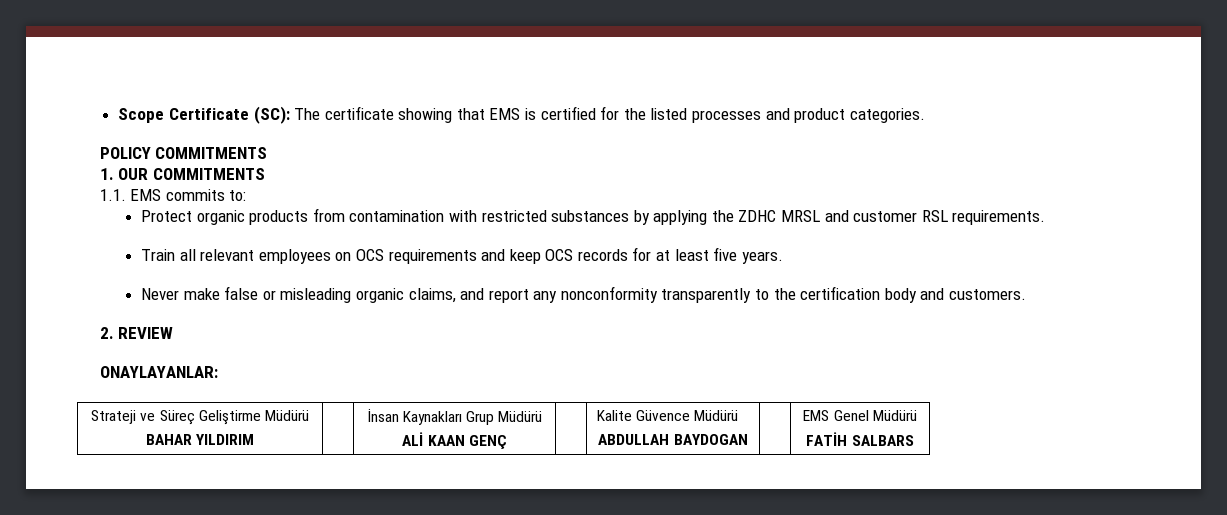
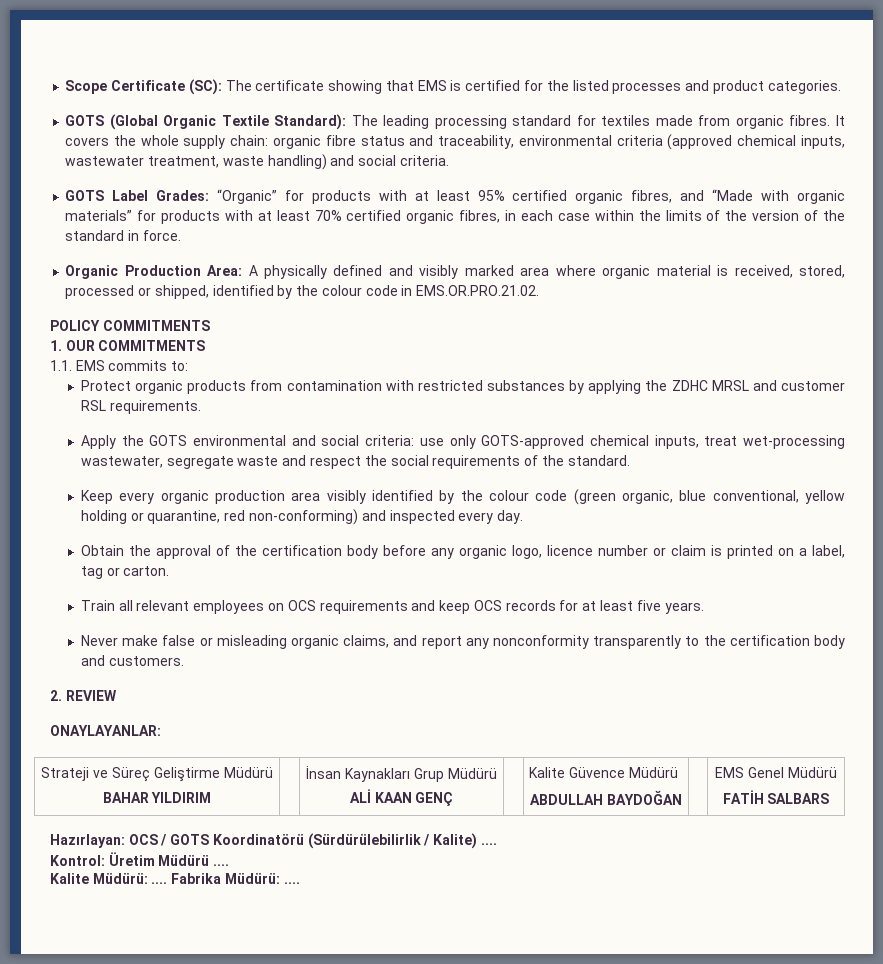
(925, 115) none -> [65,114,846,130] [65,134,845,150] [65,154,449,170] [65,189,846,204] [65,210,846,224] [65,230,181,241] [65,265,845,279] [65,285,540,299] // GOTS (Global Organic Textile Standard): The leading processing standard for textiles made from organic fibres. It covers the whole supply chain: organic fibre status and traceability, environmental criteria (approved chemical inputs, wastewater treatment, waste handling) and social criteria. // GOTS Label Grades: “Organic” for products with at least 95% certified organic fibres, and “Made with organic materials” for products with at least 70% certified organic fibres, in each case within the limits of the version of the standard in force. // Organic Production Area: A physically defined and visibly marked area where organic material is received, stored, processed or shipped, identified by the colour code in EMS.OR.PRO.21.02.
(1046, 217) none -> [80,435,845,449] [80,455,630,469] [80,489,845,505] [80,509,524,525] [80,545,846,559] [80,566,170,579] // Apply the GOTS environmental and social criteria: use only GOTS-approved chemical inputs, treat wet-processing wastewater, segregate waste and respect the social requirements of the standard. // Keep every organic production area visibly identified by the colour code (green organic, blue conventional, yellow holding or quarantine, red non-conforming) and inspected every day. // Obtain the approval of the certification body before any organic logo, licence number or claim is printed on a label, tag or carton.
[673,434,748,445] BAYDOGAN -> [606,790,682,805] BAYDOĞAN
(914, 440) none -> [49,833,497,849] [49,852,230,866] [49,873,300,884] // Hazırlayan: OCS / GOTS Koordinatörü (Sürdürülebilirlik / Kalite) .... // Kontrol: Üretim Müdürü .... // Kalite Müdürü: .... Fabrika Müdürü: ....

